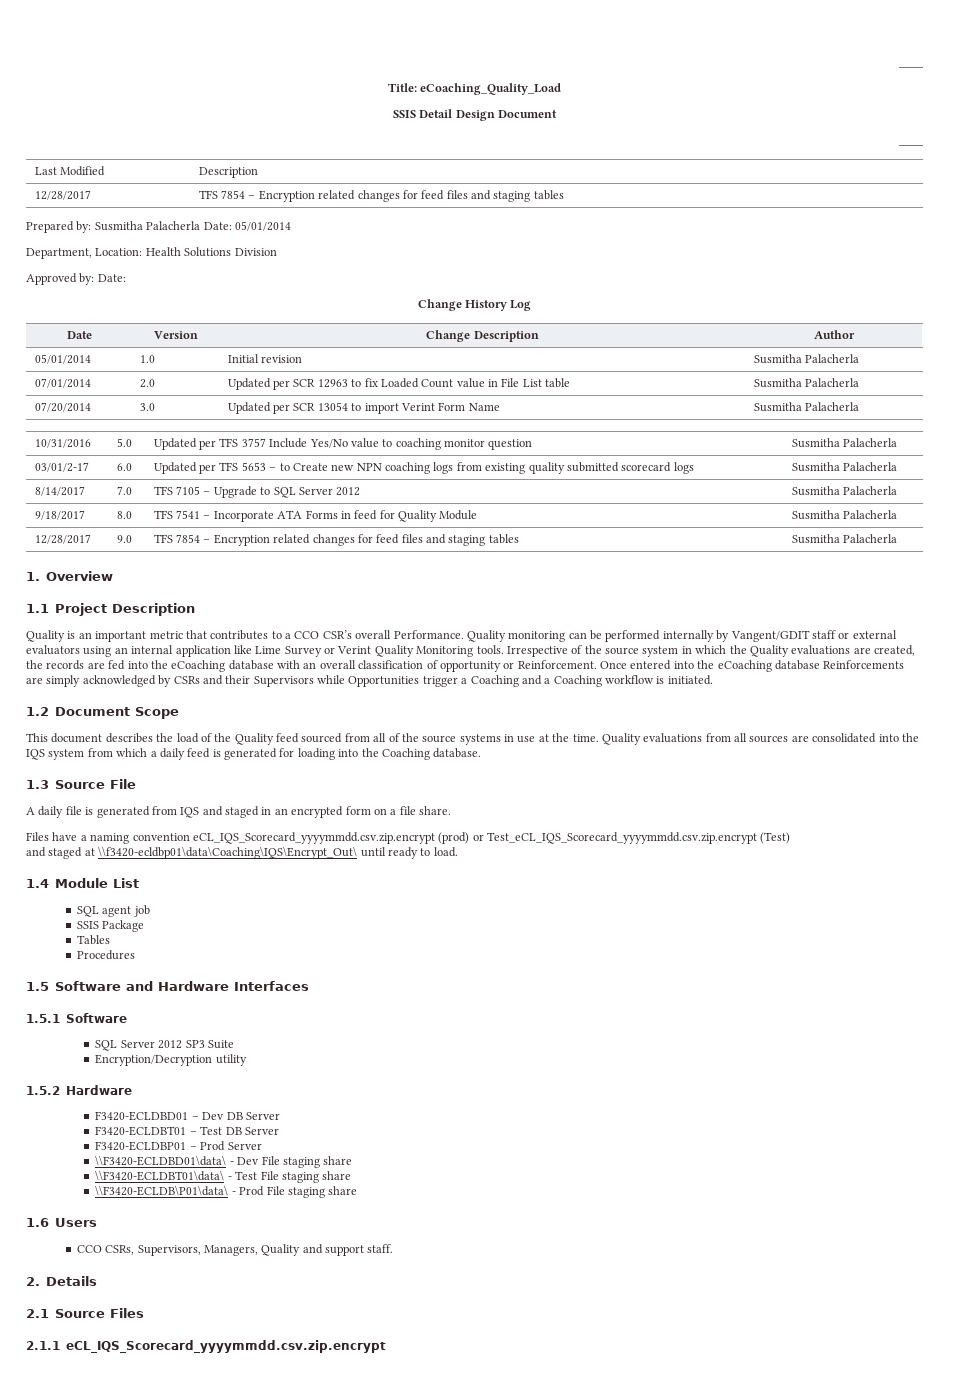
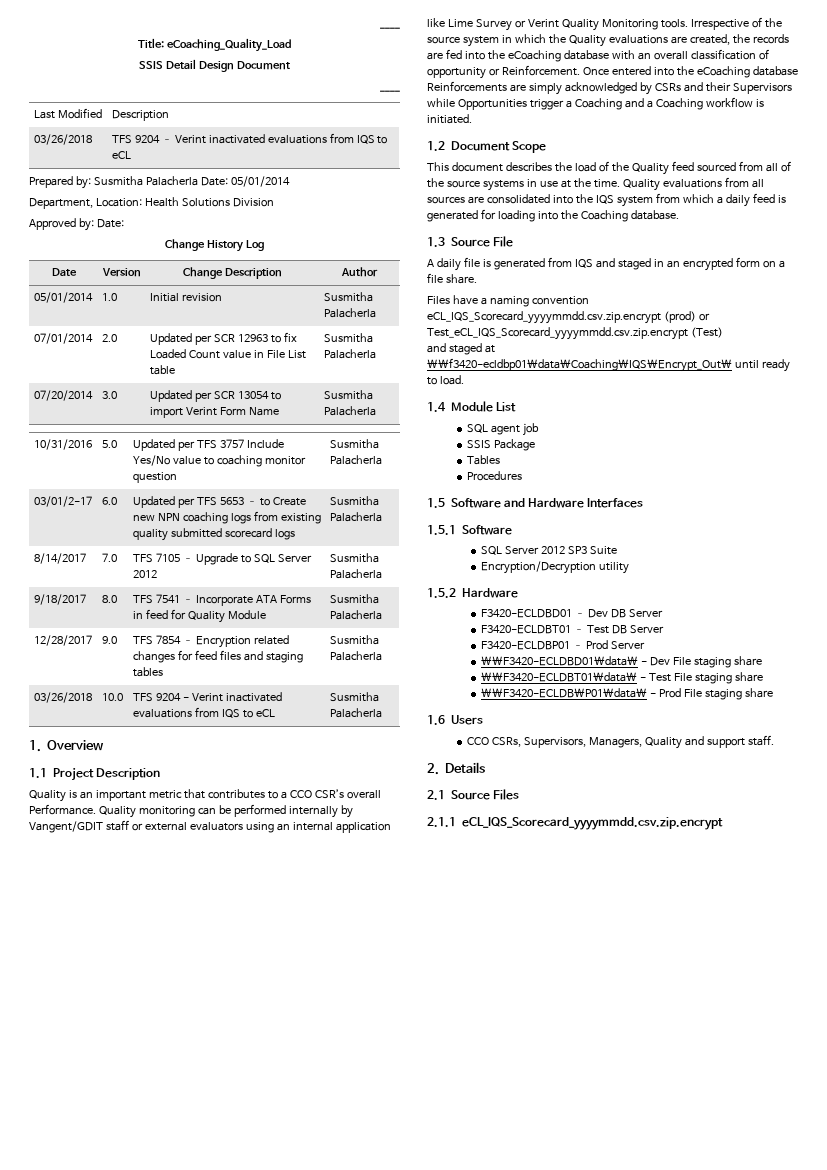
[34,190,91,200] [198,190,564,202] 12/28/2017 | TFS 7854 – Encryption related changes for feed files and staging tables -> [33,134,92,145] [111,133,388,144] [111,151,131,159] 03/26/2018 | TFS 9204 – Verint inactivated evaluations from IQS to eCL
(898, 538) none -> [33,692,92,703] [101,693,123,701] [132,692,282,702] [132,707,275,718] [329,692,379,702] [329,708,382,718] // 03/26/2018 | 10.0 | TFS 9204 - Verint inactivated evaluations from IQS to eCL | Susmitha Palacherla

